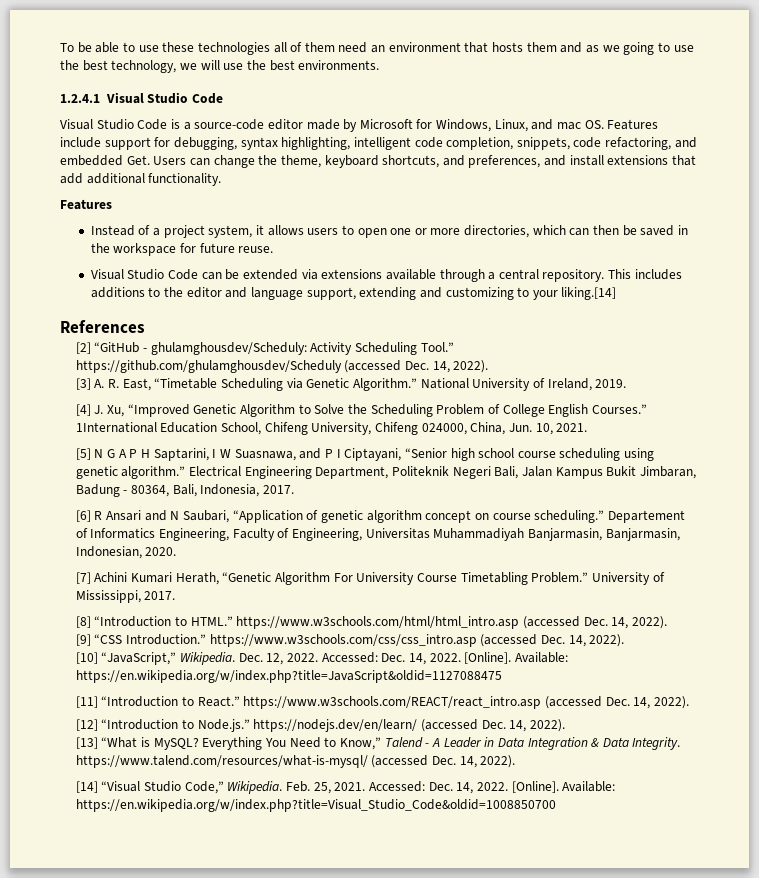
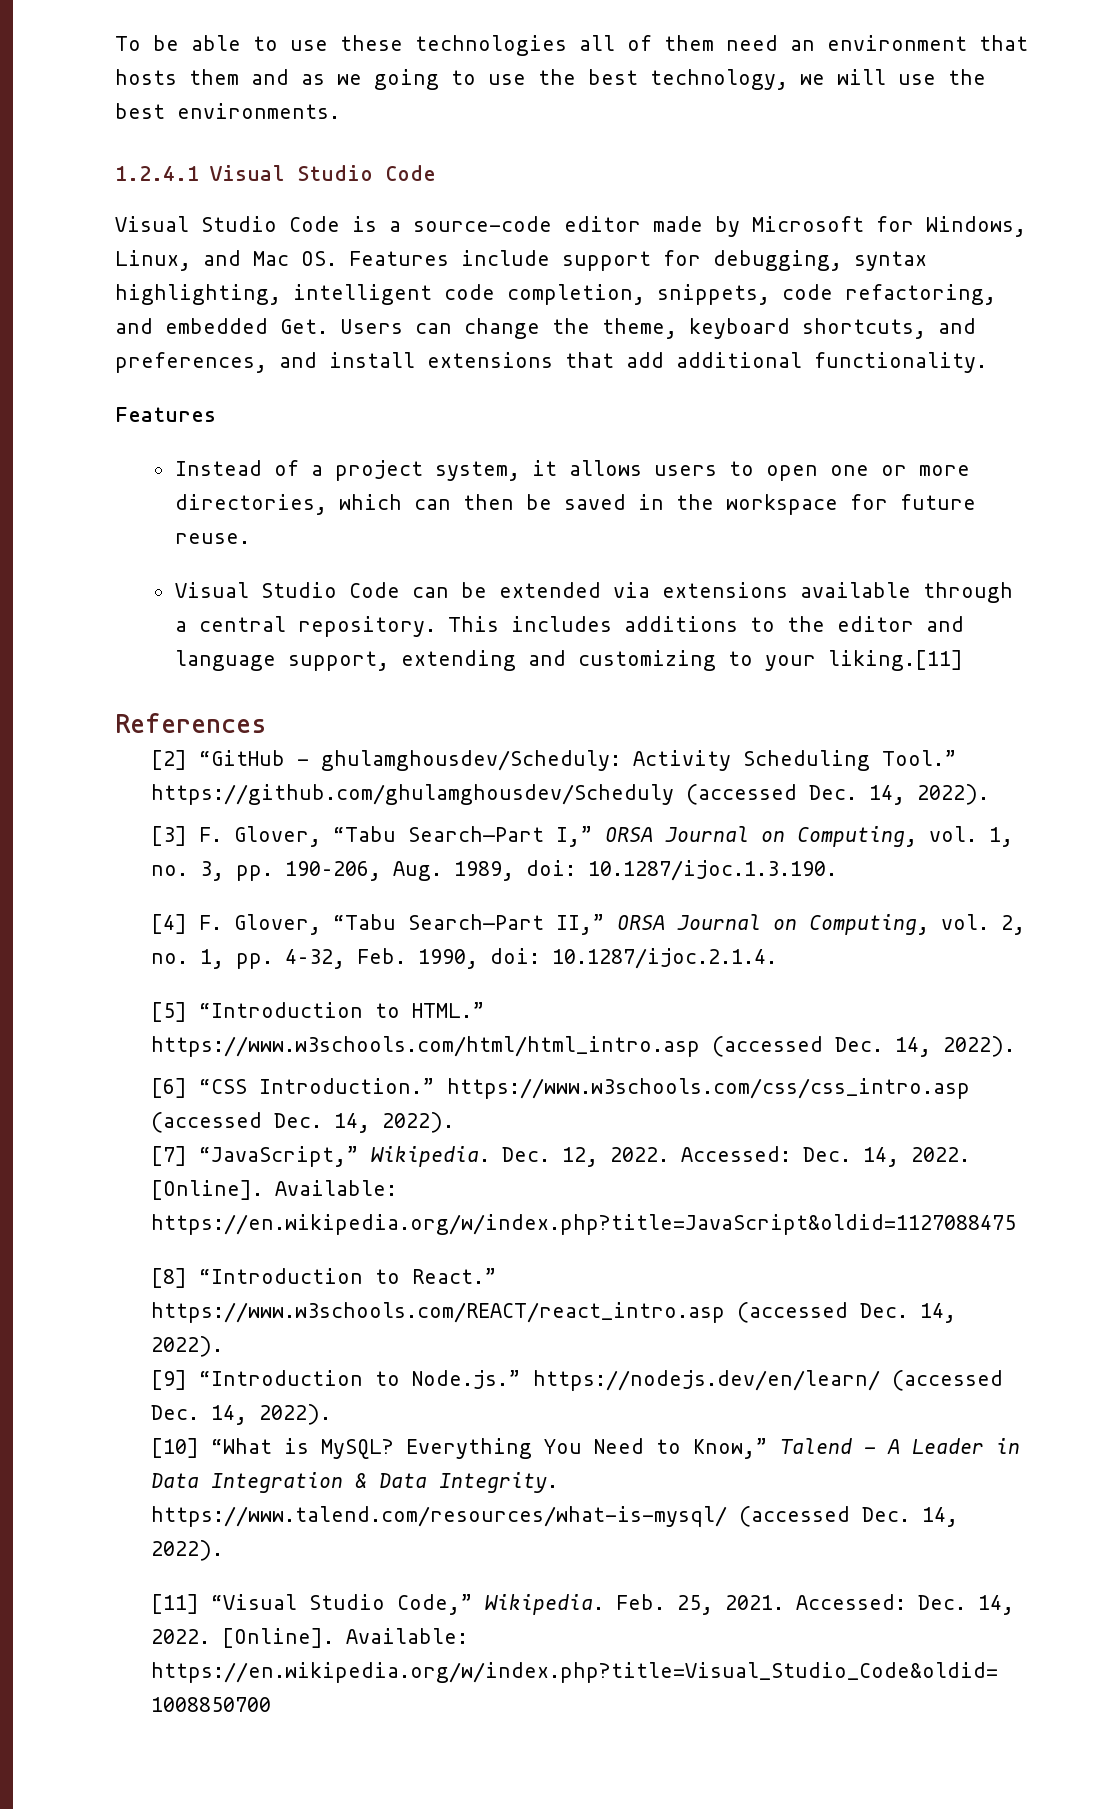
[557,122,582,130] mac -> [253,251,289,266] Mac
[561,287,617,300] liking.[14] -> [827,650,963,671] liking.[11]
[94,378,627,391] [75,404,647,417] [75,422,588,435] [75,448,655,461] [75,466,696,479] [75,484,295,497] [75,510,685,523] [75,528,680,541] [75,546,177,559] [75,572,665,585] [75,590,176,603] [75,616,91,628] A. R. East, “Timetable Scheduling via Genetic Algorithm.” National University of Ireland, 2019. // [4] J. Xu, “Improved Genetic Algorithm to Solve the Scheduling Problem of College English Courses.” 1International Education School, Chifeng University, Chifeng 024000, China, Jun. 10, 2021. // [5] N G A P H Saptarini, I W Suasnawa, and P I Ciptayani, “Senior high school course scheduling using genetic algorithm.” Electrical Engineering Department, Politeknik Negeri Bali, Jalan Kampus Bukit Jimbaran, Badung - 80364, Bali, Indonesia, 2017. // [6] R Ansari and N Saubari, “Application of genetic algorithm concept on course scheduling.” Departement of Informatics Engineering, Faculty of Engineering, Universitas Muhammadiyah Banjarmasin, Banjarmasin, Indonesian, 2020. // [7] Achini Kumari Herath, “Genetic Algorithm For University Course Timetabling Problem.” University of Mississippi, 2017. // [8] -> [198,826,1013,847] [150,860,837,881] [150,914,1025,935] [150,948,777,969] [150,1002,187,1022] F. Glover, “Tabu Search—Part I,” ORSA Journal on Computing, vol. 1, no. 3, pp. 190–206, Aug. 1989, doi: 10.1287/ijoc.1.3.190. // [4] F. Glover, “Tabu Search—Part II,” ORSA Journal on Computing, vol. 2, no. 1, pp. 4–32, Feb. 1990, doi: 10.1287/ijoc.2.1.4. // [5]
[75,634,91,646] [9] -> [150,1078,187,1098] [6]
[75,652,98,664] [10] -> [150,1146,187,1166] [7]
[75,696,98,708] [11] -> [150,1268,187,1288] [8]
[75,719,98,731] [12] -> [150,1370,187,1390] [9]
[75,737,98,749] [13] -> [150,1438,199,1458] [10]
[75,781,98,793] [14] -> [150,1594,199,1614] [11]

